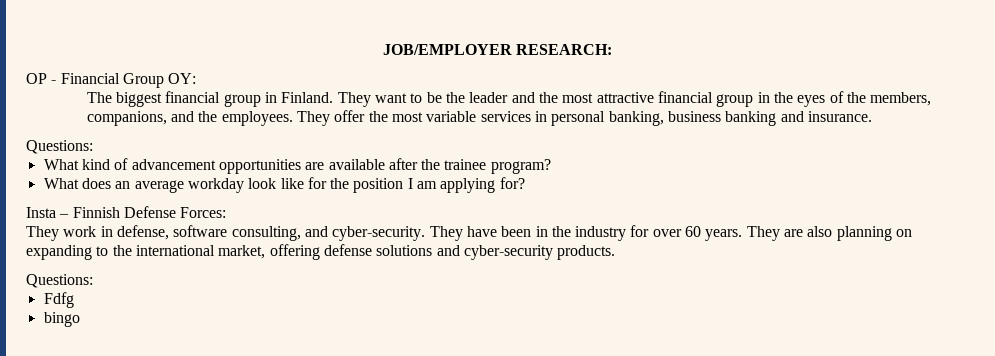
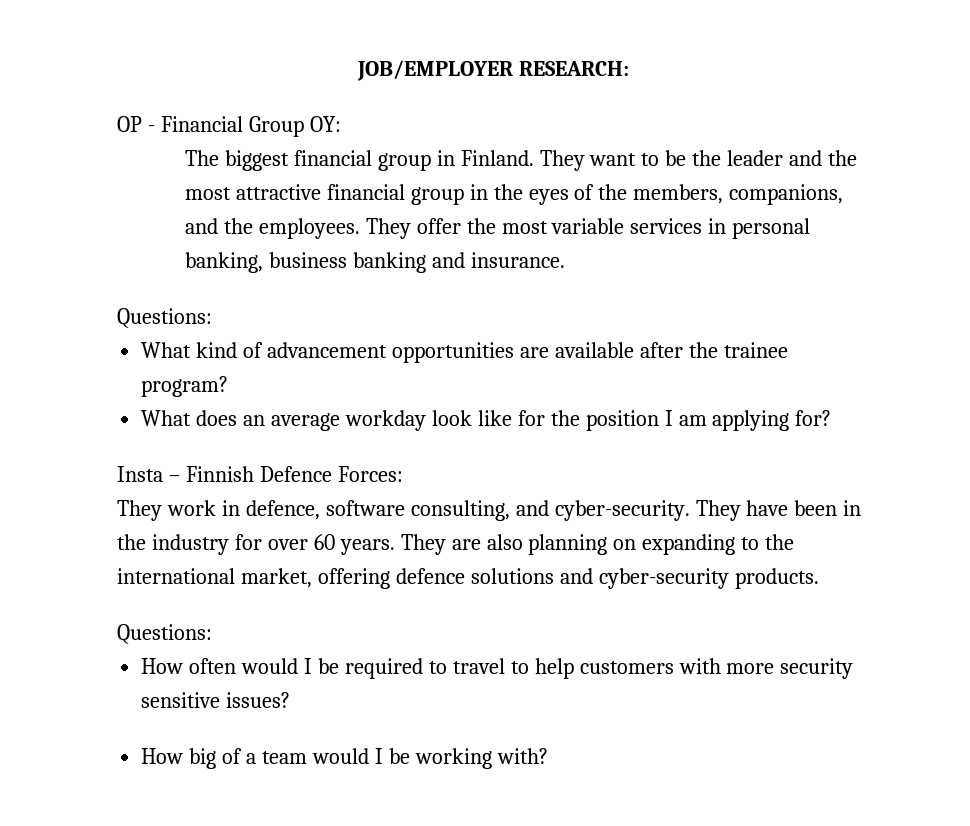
[123,206,176,218] Defense -> [259,466,332,482] Defence
[116,225,169,240] defense, -> [245,500,320,520] defence,
[323,244,372,256] defense -> [395,568,465,584] defence
[43,292,74,308] [43,312,80,327] Fdfg // bingo -> [141,658,854,679] [141,692,291,708] [141,748,548,769] How often would I be required to travel to help customers with more security sensitive issues? // How big of a team would I be working with?

